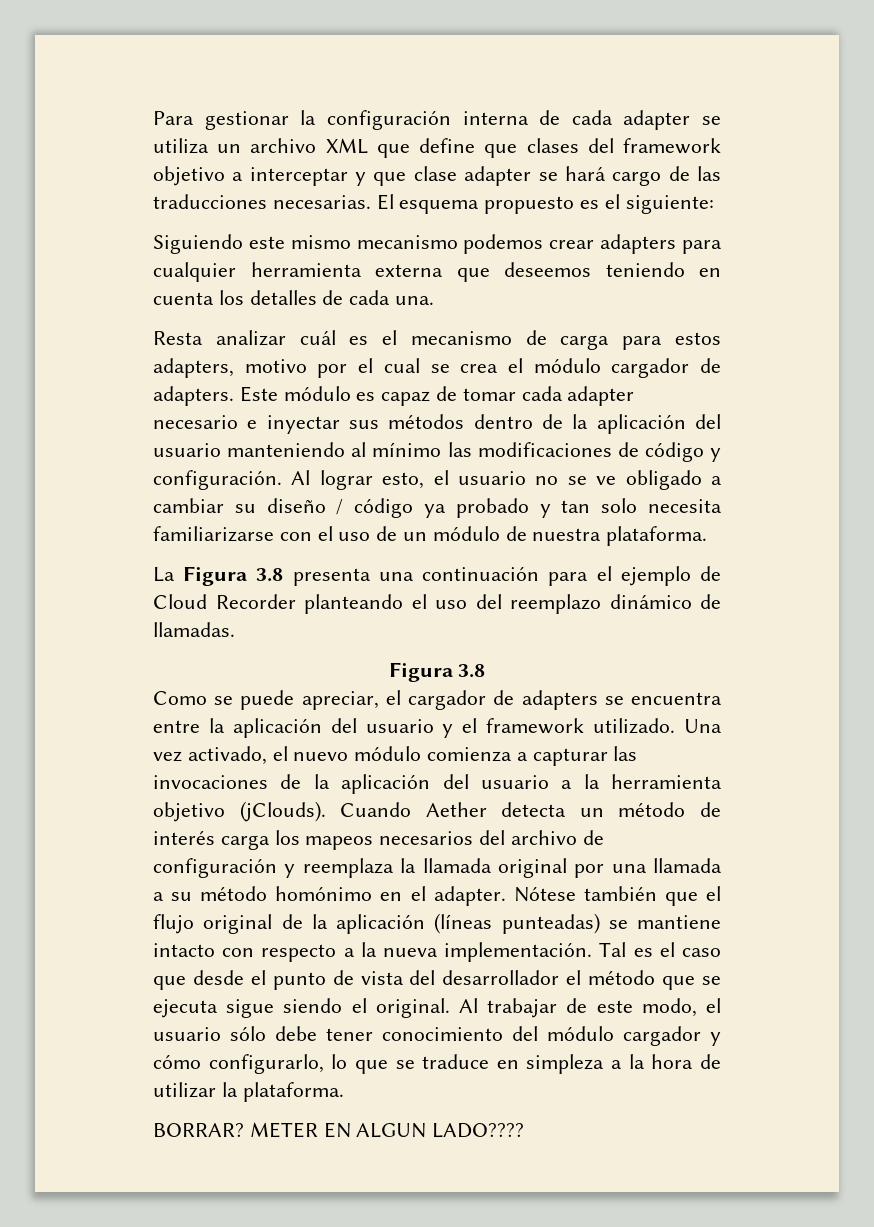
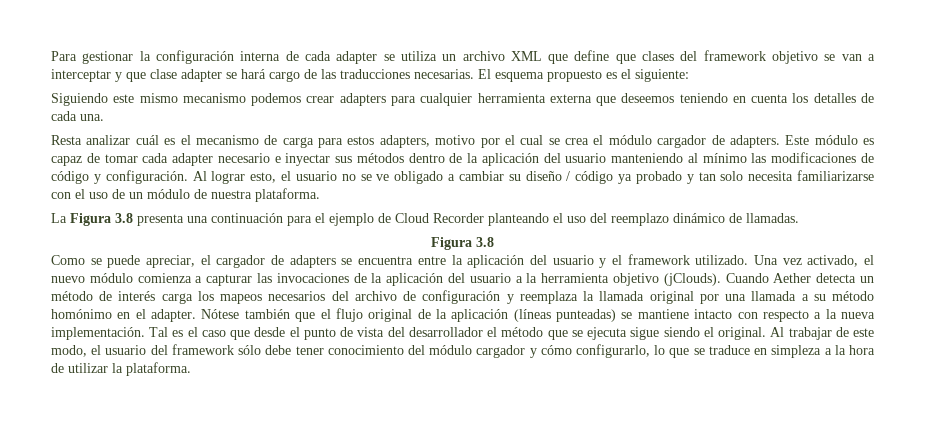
(225, 176) none -> [824,54,862,61] se van
(221, 1034) none -> [150,344,234,355] del framework
[153,1122,525,1138] // BORRAR? METER EN ALGUN LADO???? -> (191, 369) none

